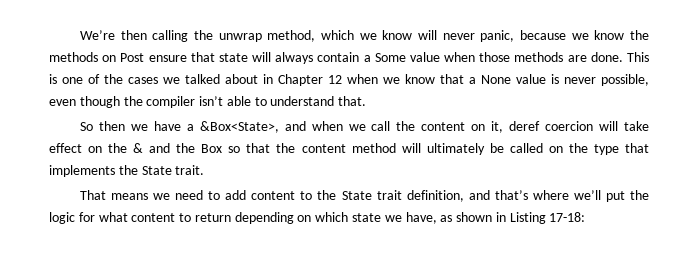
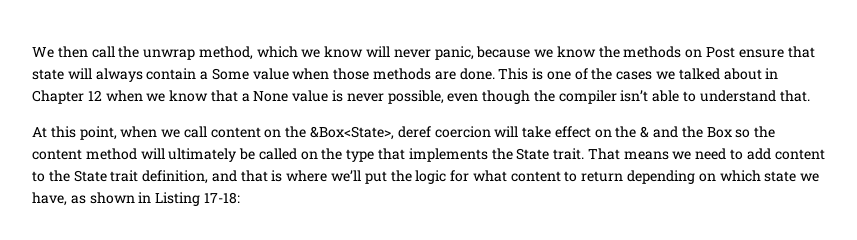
[79,30,189,42] We’re then calling -> [32,46,115,58] We then call
[79,121,306,133] So then we have a &Box<State>, and -> [32,126,117,140] At this point,
[396,121,416,131] the -> (207, 132) none
[491,121,504,133] it, -> [285,126,395,140] the &Box<State>,
[246,143,271,153] that -> (751, 133) none
(205, 170) // -> (585, 154) none
[494,190,528,200] that’s -> [240,170,283,182] that is

